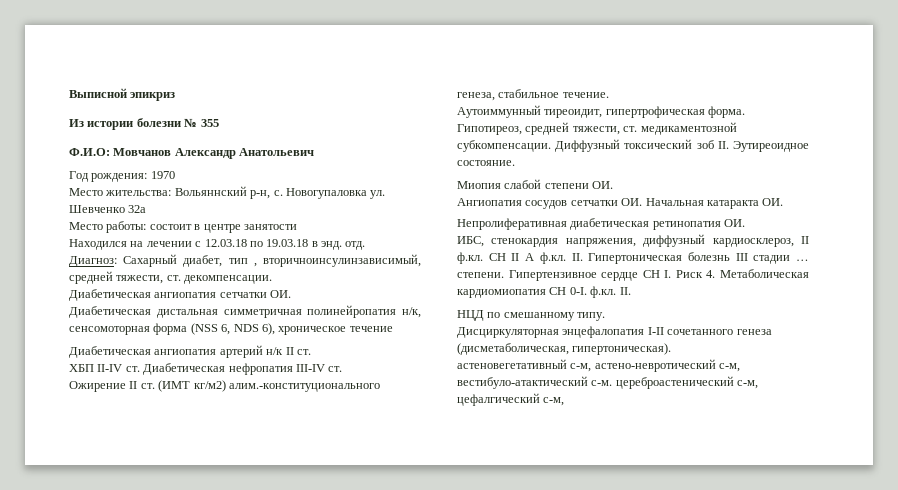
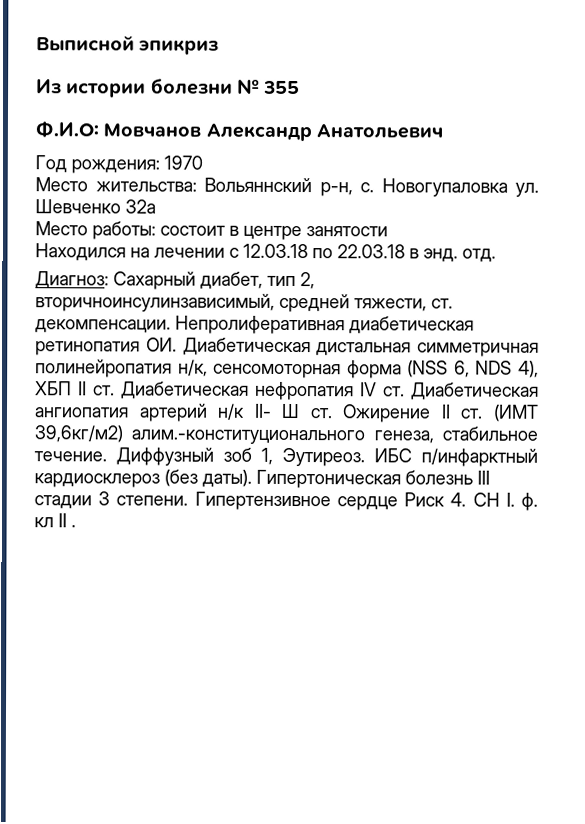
[266,239,309,247] 19.03.18 -> [337,244,405,259] 22.03.18
[253,263,257,267] , -> [300,272,315,290] 2,
[69,289,292,301] // Диабетическая ангиопатия сетчатки ОИ. // -> [175,315,474,335] [35,337,177,356] Непролиферативная диабетическая ретинопатия ОИ.
[261,323,393,335] 6), хроническое течение // -> [518,360,539,378] [35,381,405,401] 4), ХБП II ст. Диабетическая нефропатия IV ст.
[285,347,311,355] [69,363,343,375] II ст. // ХБП II-IV ст. Диабетическая нефропатия III-IV ст. // -> [253,403,333,419] II- Ш ст.
[193,380,226,392] кг/м2) -> [34,425,123,443] 39,6кг/м2)
[457,105,746,118] [457,122,737,135] [457,139,809,152] [457,160,515,166] [457,179,614,189] [457,198,784,209] [457,218,746,230] [457,234,809,247] [457,252,583,264] // Аутоиммунный тиреоидит, гипертрофическая форма. Гипотиреоз, средней тяжести, ст. медикаментозной субкомпенсации. Диффузный токсический зоб II. Эутиреоидное состояние. // Миопия слабой степени ОИ. // Ангиопатия сосудов сетчатки ОИ. Начальная катаракта ОИ. // Непролиферативная диабетическая ретинопатия ОИ. // ИБС, стенокардия напряжения, диффузный кардиосклероз, II ф.кл. СН II А ф.кл. II. -> [116,447,538,467] [34,469,252,488] Диффузный зоб 1, Эутиреоз. ИБС п/инфарктный кардиосклероз (без даты).
[796,259,809,261] … -> [98,491,111,506] 3
[642,269,809,278] [457,286,631,298] [457,310,606,321] [457,326,772,338] [457,343,672,355] [457,359,741,372] [457,376,759,389] [457,393,565,406] СН I. Риск 4. Метаболическая кардиомиопатия СН 0-I. ф.кл. II. // НЦД по смешанному типу. // Дисциркуляторная энцефалопатия I-II сочетанного генеза (дисметаболическая, гипертоническая). // астеновегетативный с-м, астено-невротический с-м, вестибуло-атактический с-м. цереброастенический с-м, цефалгический с-м, -> [404,492,538,511] [34,513,76,528] Риск 4. СН I. ф. кл II .

